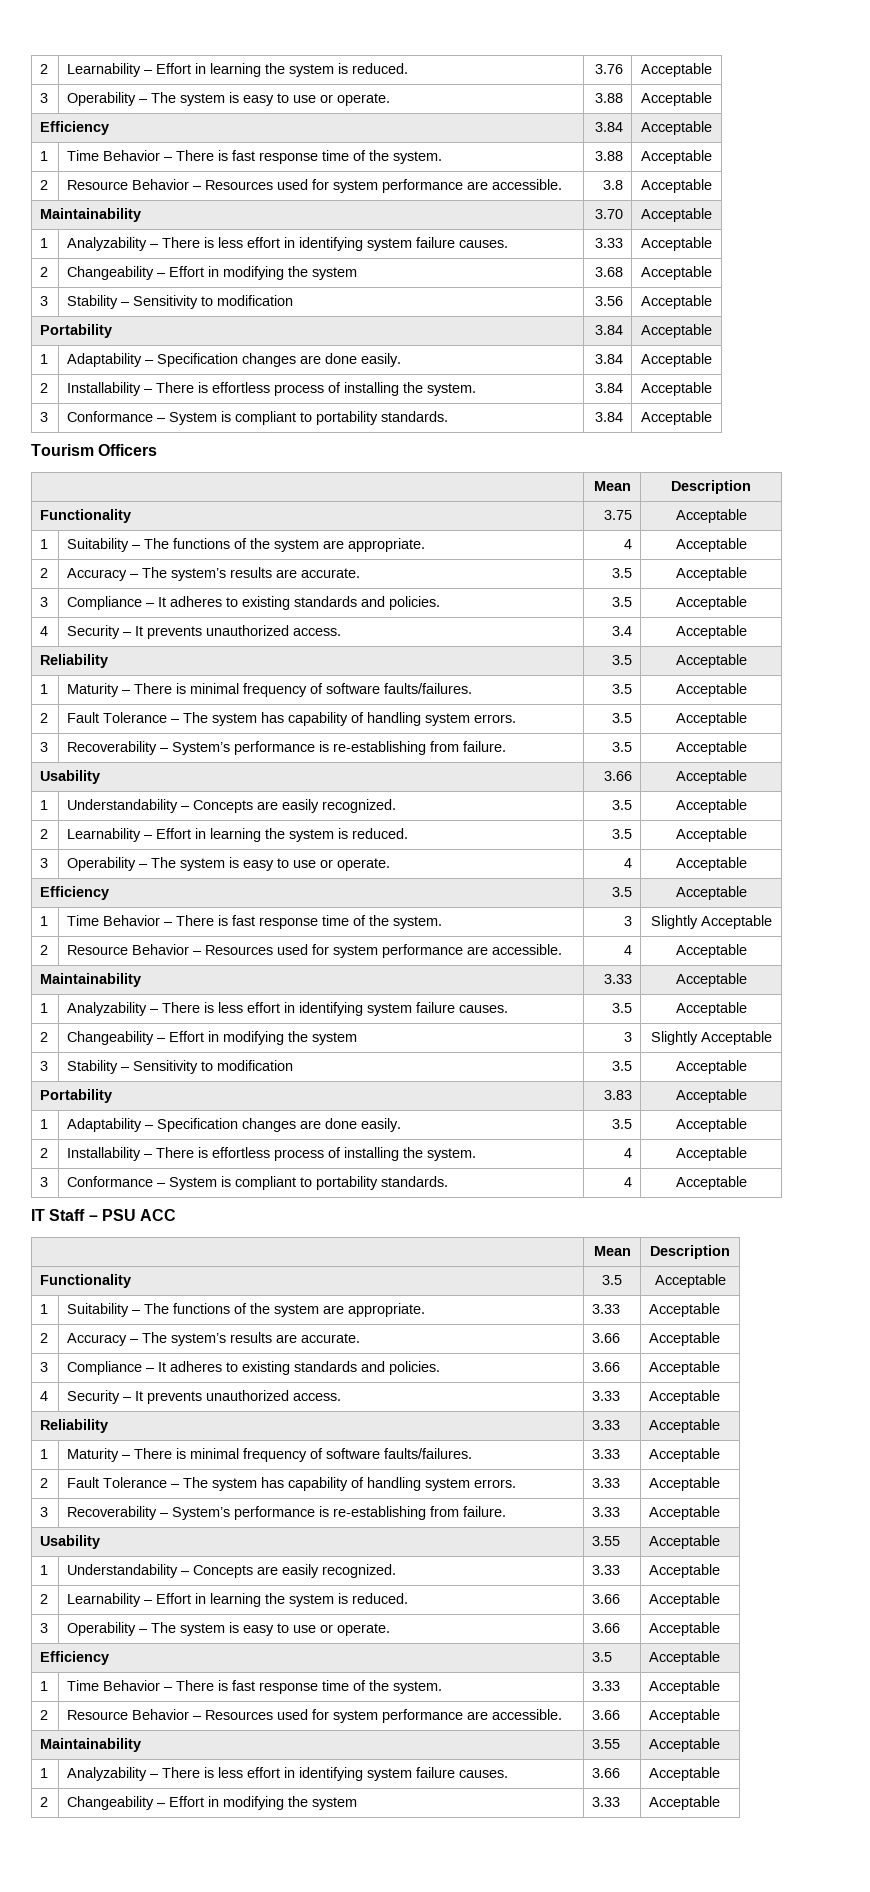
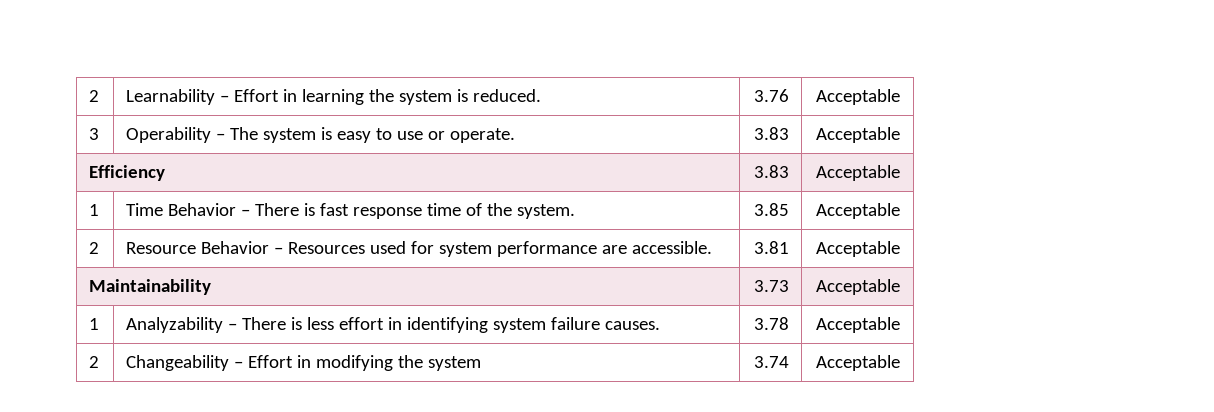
[594,93,623,103] [641,92,712,106] [40,121,110,135] [594,122,623,132] 3.88 | Acceptable // Efficiency | 3.84 -> [753,127,789,140] [815,127,900,143] [89,165,166,181] [753,165,789,178] 3.83 | Acceptable // Efficiency | 3.83
[594,151,623,161] 3.88 -> [753,203,789,216] 3.85
[602,180,623,190] [641,179,712,193] [40,208,142,222] [594,209,623,219] 3.8 | Acceptable // Maintainability | 3.70 -> [753,241,789,254] [815,241,900,257] [89,279,212,295] [753,280,789,292] 3.81 | Acceptable // Maintainability | 3.73
[594,238,623,248] [641,237,712,251] [40,267,49,277] [67,266,358,280] [594,267,623,277] [641,266,712,280] [40,296,49,306] [67,295,294,309] [594,296,623,306] [641,295,712,309] [40,324,113,338] [594,325,623,335] [641,324,712,338] [40,354,49,364] [67,353,402,367] [594,354,623,364] [641,353,712,367] [40,383,49,393] [67,382,477,396] [594,383,623,393] [641,382,712,396] [40,412,49,422] [67,411,449,425] [594,412,623,422] [641,411,712,425] [31,444,158,456] [593,481,631,491] [671,480,751,494] [40,509,132,523] [603,510,632,520] [675,509,747,523] [40,539,49,549] [67,538,426,552] [623,539,632,549] [675,538,747,552] [40,568,49,578] [67,567,361,581] [611,568,632,578] [675,567,747,581] [40,597,49,607] [67,596,441,610] [611,597,632,607] [675,596,747,610] [40,626,49,636] [67,625,342,639] [611,626,632,636] [675,625,747,639] [40,654,109,668] [611,655,632,665] [675,654,747,668] [40,684,49,694] [67,683,473,697] [611,684,632,694] [675,683,747,697] [40,713,49,723] [67,712,517,726] [611,713,632,723] [675,712,747,726] [40,742,49,752] [67,741,507,755] [611,742,632,752] [675,741,747,755] [40,770,101,784] [603,771,632,781] [675,770,747,784] [40,800,49,810] [67,799,397,813] [611,800,632,810] [675,799,747,813] [40,829,49,839] [67,828,409,842] [611,829,632,839] [675,828,747,842] [40,858,49,868] [67,857,391,871] [623,858,632,868] [675,857,747,871] [40,886,110,900] [611,887,632,897] [675,886,747,900] [40,916,49,926] [67,915,443,929] [623,916,632,926] [650,915,772,929] [40,945,49,955] [67,944,563,958] [623,945,632,955] [675,944,747,958] [40,973,142,987] [603,974,632,984] [675,973,747,987] [40,1003,49,1013] [67,1002,509,1016] [611,1003,632,1013] [675,1002,747,1016] [40,1032,49,1042] [67,1031,358,1045] [623,1032,632,1042] [650,1031,772,1045] [40,1061,49,1071] [67,1060,294,1074] [611,1061,632,1071] [675,1060,747,1074] [40,1089,113,1103] [603,1090,632,1100] [675,1089,747,1103] [40,1119,49,1129] [67,1118,402,1132] [611,1119,632,1129] [675,1118,747,1132] [40,1148,49,1158] [67,1147,477,1161] [623,1148,632,1158] [675,1147,747,1161] [40,1177,49,1187] [67,1176,449,1190] [623,1177,632,1187] [675,1176,747,1190] [31,1209,177,1221] [593,1246,631,1256] [650,1245,730,1259] [40,1274,132,1288] [602,1275,622,1285] [654,1274,726,1288] [40,1304,49,1314] [67,1303,426,1317] [592,1304,621,1314] [649,1303,721,1317] [40,1333,49,1343] [67,1332,361,1346] [592,1333,621,1343] [649,1332,721,1346] [40,1362,49,1372] [67,1361,441,1375] [592,1362,621,1372] [649,1361,721,1375] [40,1391,49,1401] [67,1390,342,1404] [592,1391,621,1401] [649,1390,721,1404] [40,1419,109,1433] [592,1420,621,1430] [649,1419,721,1433] [40,1449,49,1459] [67,1448,473,1462] [592,1449,621,1459] [649,1448,721,1462] [40,1478,49,1488] [67,1477,517,1491] [592,1478,621,1488] [649,1477,721,1491] [40,1507,49,1517] [67,1506,507,1520] [592,1507,621,1517] [649,1506,721,1520] [40,1535,101,1549] [592,1536,621,1546] [649,1535,721,1549] [40,1565,49,1575] [67,1564,397,1578] [592,1565,621,1575] [649,1564,721,1578] [40,1594,49,1604] [67,1593,409,1607] [592,1594,621,1604] [649,1593,721,1607] [40,1623,49,1633] [67,1622,391,1636] [592,1623,621,1633] [649,1622,721,1636] [40,1651,110,1665] [592,1652,613,1662] [649,1651,721,1665] [40,1681,49,1691] [67,1680,443,1694] [592,1681,621,1691] [649,1680,721,1694] [40,1710,49,1720] [67,1709,563,1723] [592,1710,621,1720] [649,1709,721,1723] [40,1738,142,1752] [592,1739,621,1749] [649,1738,721,1752] [40,1768,49,1778] [67,1767,509,1781] [592,1768,621,1778] [649,1767,721,1781] [40,1797,49,1807] [67,1796,358,1810] [592,1797,621,1807] [649,1796,721,1810] 3.33 | Acceptable // 2 | Changeability – Effort in modifying the system | 3.68 | Acceptable // 3 | Stability – Sensitivity to modification | 3.56 | Acceptable // Portability | 3.84 | Acceptable // 1 | Adaptability – Specification changes are done easily. | 3.84 | Acceptable // 2 | Installability – There is effortless process of installing the system. | 3.84 | Acceptable // 3 | Conformance – System is compliant to portability standards. | 3.84 | Acceptable // Tourism Officers // | Mean | Description // Functionality | 3.75 | Acceptable // 1 | Suitability – The functions of the system are appropriate. | 4 | Acceptable // 2 | Accuracy – The system’s results are accurate. | 3.5 | Acceptable // 3 | Compliance – It adheres to existing standards and policies. | 3.5 | Acceptable // 4 | Security – It prevents unauthorized access. | 3.4 | Acceptable // Reliability | 3.5 | Acceptable // 1 | Maturity – There is minimal frequency of software faults/failures. | 3.5 | Acceptable // 2 | Fault Tolerance – The system has capability of handling system errors. | 3.5 | Acceptable // 3 | Recoverability – System’s performance is re-establishing from failure. | 3.5 | Acceptable // Usability | 3.66 | Acceptable // 1 | Understandability – Concepts are easily recognized. | 3.5 | Acceptable // 2 | Learnability – Effort in learning the system is reduced. | 3.5 | Acceptable // 3 | Operability – The system is easy to use or operate. | 4 | Acceptable // Efficiency | 3.5 | Acceptable // 1 | Time Behavior – There is fast response time of the system. | 3 | Slightly Acceptable // 2 | Resource Behavior – Resources used for system performance are accessible. | 4 | Acceptable // Maintainability | 3.33 | Acceptable // 1 | Analyzability – There is less effort in identifying system failure causes. | 3.5 | Acceptable // 2 | Changeability – Effort in modifying the system | 3 | Slightly Acceptable // 3 | Stability – Sensitivity to modification | 3.5 | Acceptable // Portability | 3.83 | Acceptable // 1 | Adaptability – Specification changes are done easily. | 3.5 | Acceptable // 2 | Installability – There is effortless process of installing the system. | 4 | Acceptable // 3 | Conformance – System is compliant to portability standards. | 4 | Acceptable // IT Staff – PSU ACC // | Mean | Description // Functionality | 3.5 | Acceptable // 1 | Suitability – The functions of the system are appropriate. | 3.33 | Acceptable // 2 | Accuracy – The system’s results are accurate. | 3.66 | Acceptable // 3 | Compliance – It adheres to existing standards and policies. | 3.66 | Acceptable // 4 | Security – It prevents unauthorized access. | 3.33 | Acceptable // Reliability | 3.33 | Acceptable // 1 | Maturity – There is minimal frequency of software faults/failures. | 3.33 | Acceptable // 2 | Fault Tolerance – The system has capability of handling system errors. | 3.33 | Acceptable // 3 | Recoverability – System’s performance is re-establishing from failure. | 3.33 | Acceptable // Usability | 3.55 | Acceptable // 1 | Understandability – Concepts are easily recognized. | 3.33 | Acceptable // 2 | Learnability – Effort in learning the system is reduced. | 3.66 | Acceptable // 3 | Operability – The system is easy to use or operate. | 3.66 | Acceptable // Efficiency | 3.5 | Acceptable // 1 | Time Behavior – There is fast response time of the system. | 3.33 | Acceptable // 2 | Resource Behavior – Resources used for system performance are accessible. | 3.66 | Acceptable // Maintainability | 3.55 | Acceptable // 1 | Analyzability – There is less effort in identifying system failure causes. | 3.66 | Acceptable // 2 | Changeability – Effort in modifying the system | 3.33 | Acceptable -> [753,317,789,330] [815,317,900,333] [89,356,100,368] [126,355,482,371] [753,356,789,368] [815,355,900,371] 3.78 | Acceptable // 2 | Changeability – Effort in modifying the system | 3.74 | Acceptable

